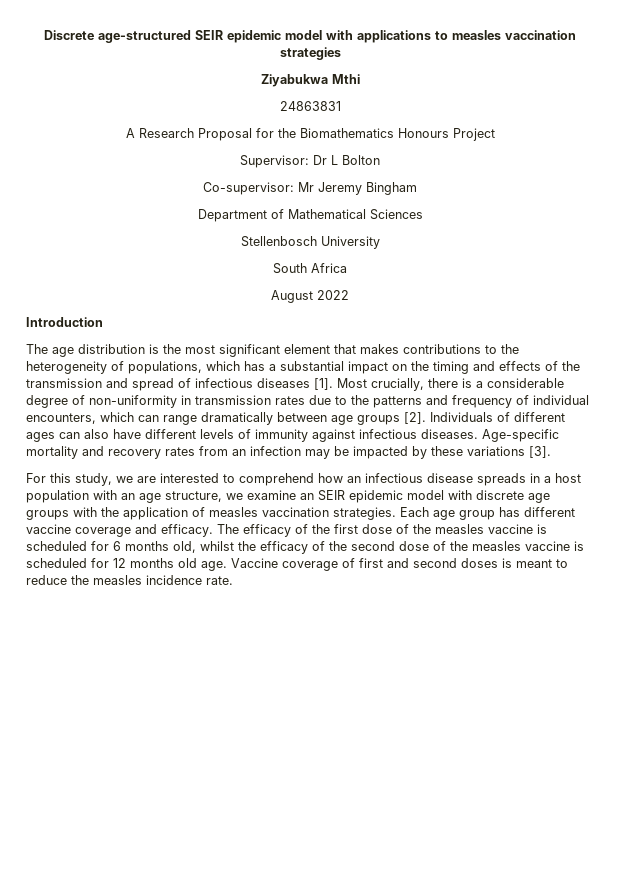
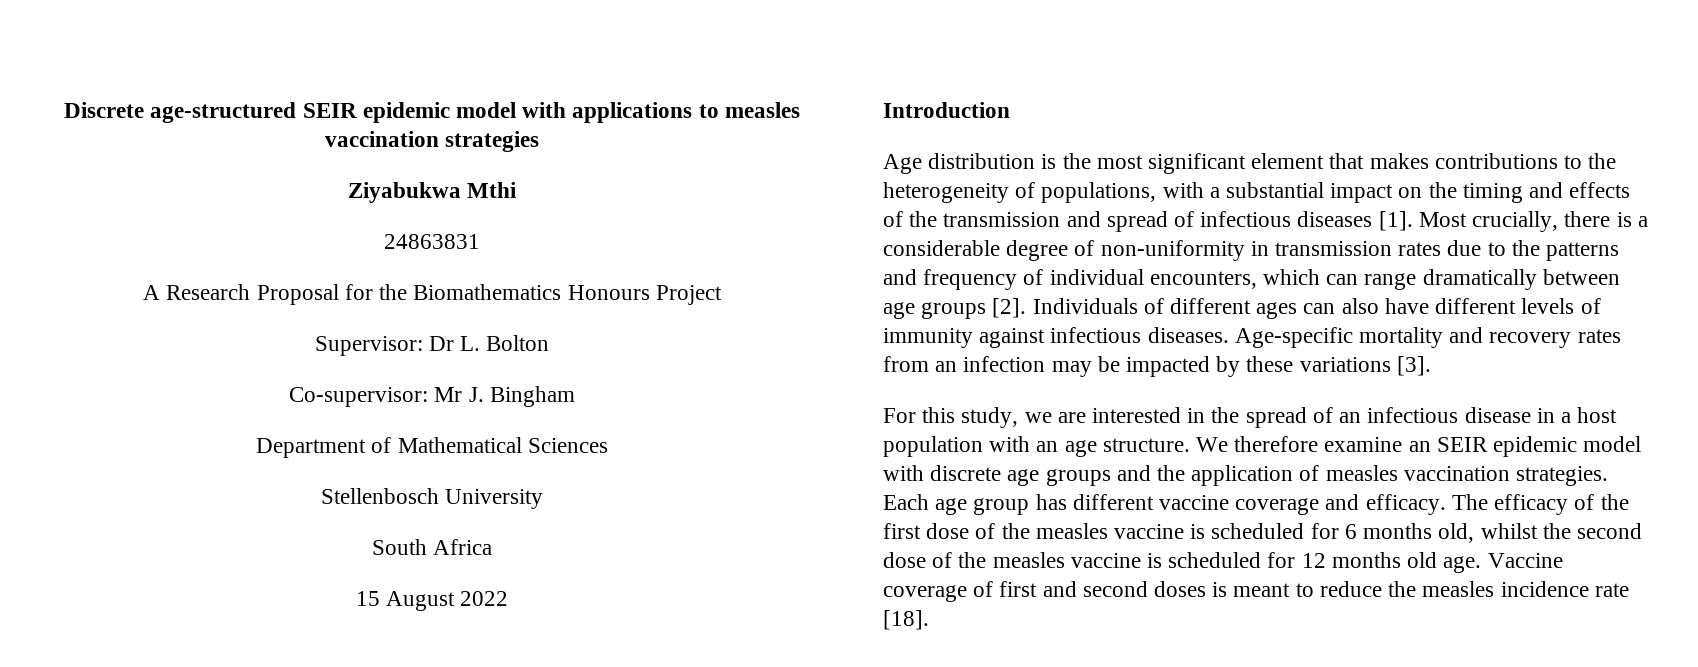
[331,155,338,165] L -> [460,336,481,351] L.
[318,182,362,195] Jeremy -> [468,387,484,402] J.
(347, 268) none -> [355,591,380,606] 15
[26,344,74,357] The age -> [883,154,922,174] Age
[206,361,265,371] which has -> [1162,182,1204,198] with
[223,473,343,486] to comprehend how -> [1187,407,1333,428] in the spread of
[477,473,526,486] spreads -> (1531, 415) none
[165,491,243,502] structure, we -> [1102,436,1319,452] structure. We therefore
[73,507,97,517] with -> [1116,465,1151,481] and
[260,541,347,554] efficacy of the -> (1571, 531) none
[206,576,233,585] rate. -> [1594,583,1629,597] [883,610,929,630] rate [18].

